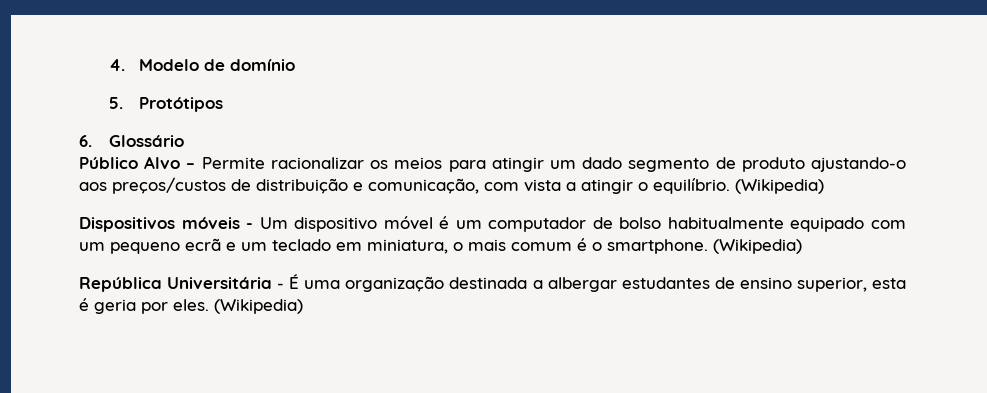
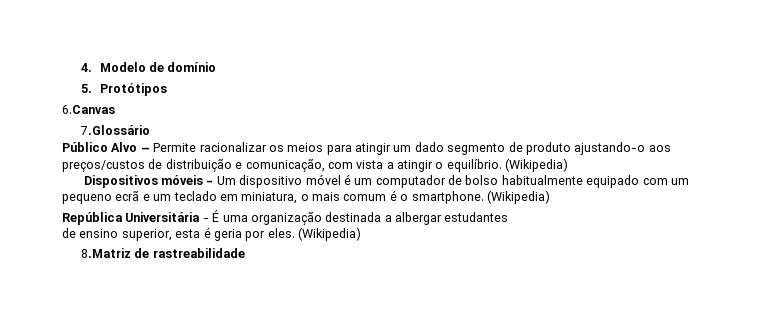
[79,135,184,147] 6. Glossário -> [62,105,115,114] [79,125,150,135] 6.Canvas // 7.Glossário
(710, 283) none -> (509, 217) //
(303, 306) none -> [80,248,245,258] // 8.Matriz de rastreabilidade

